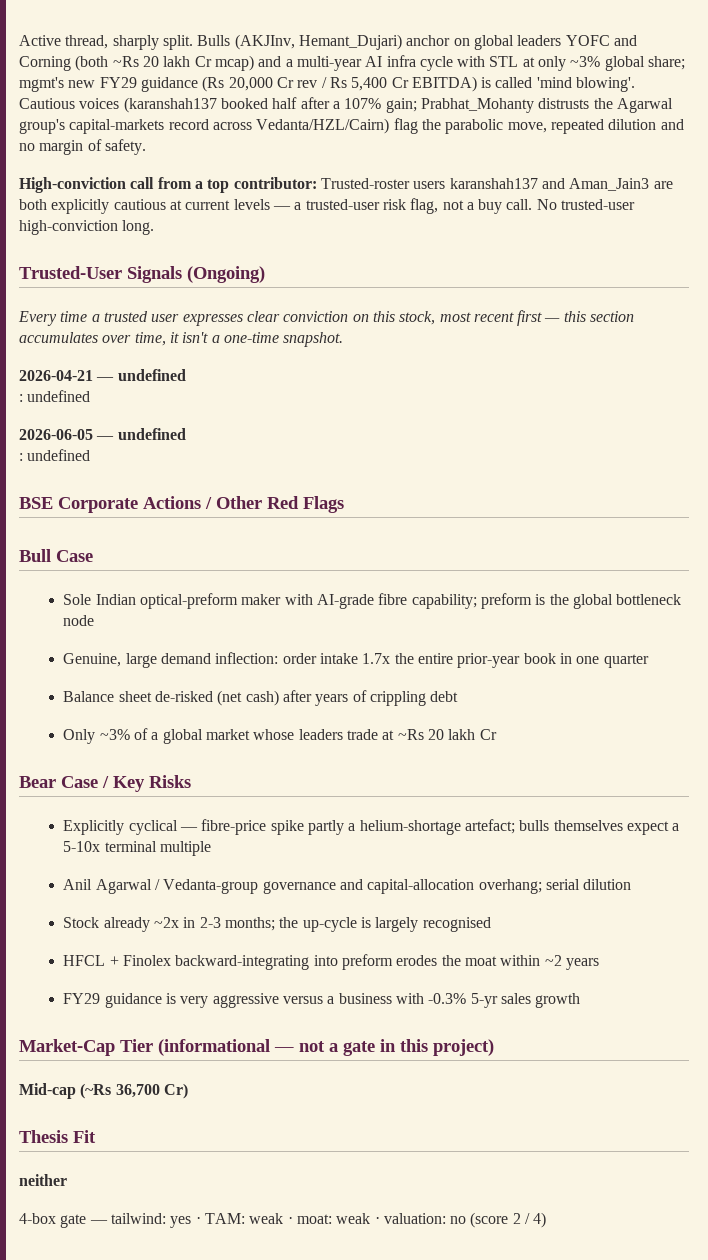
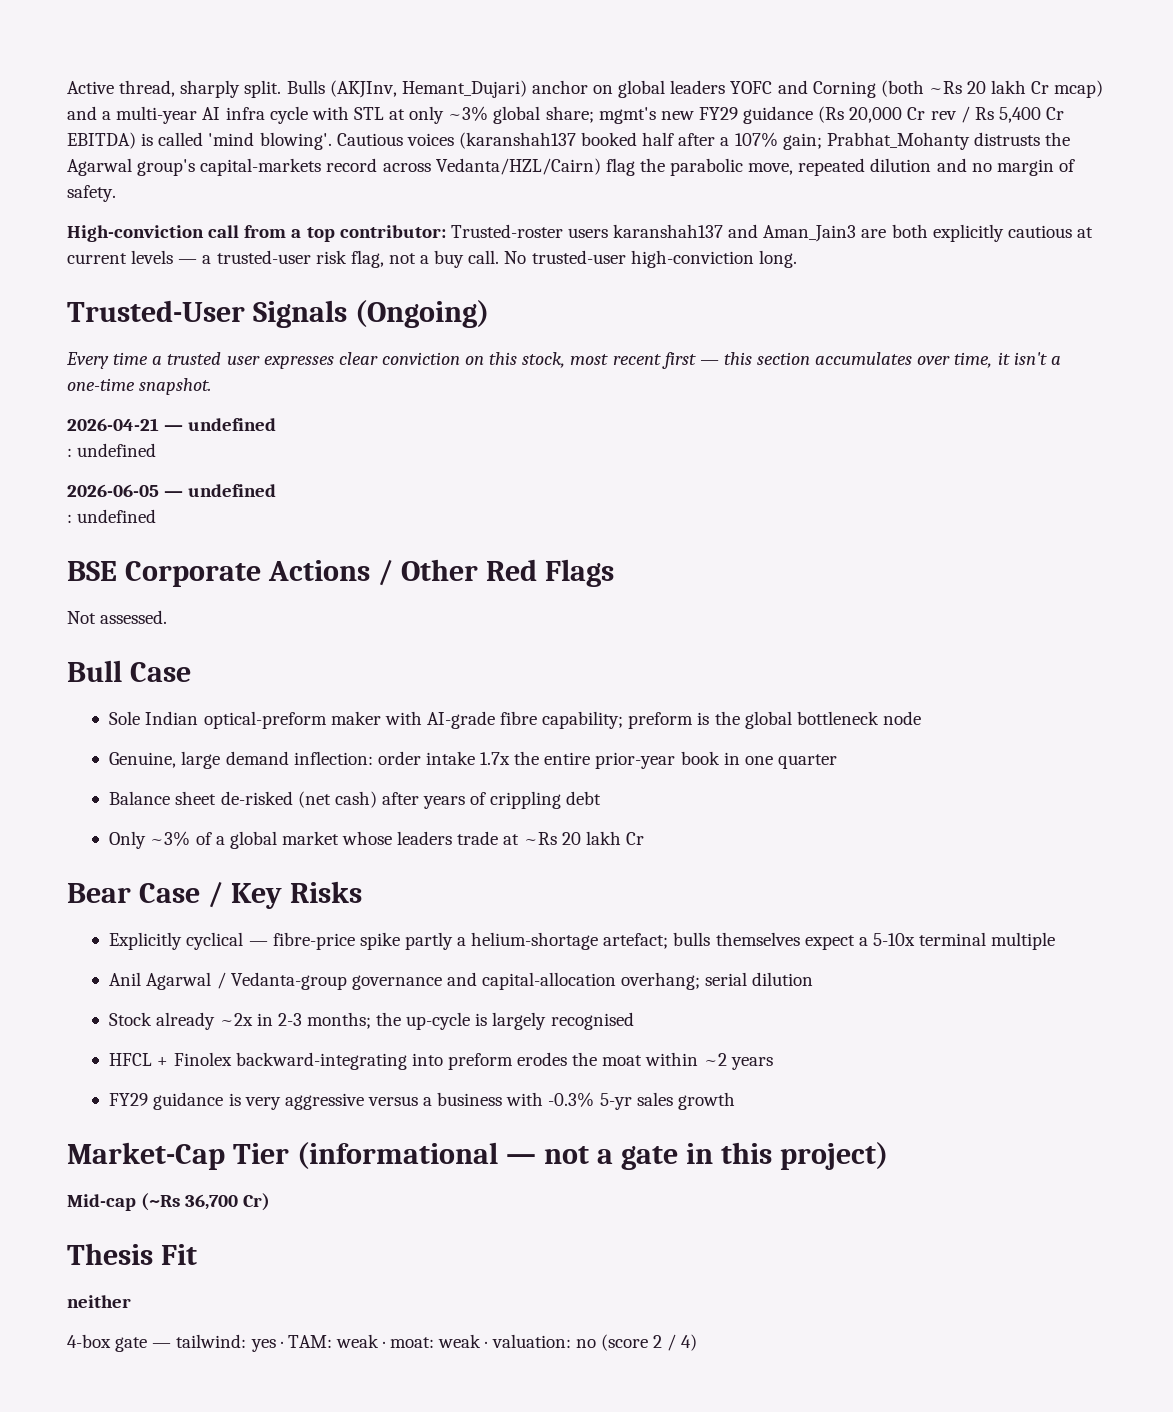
(344, 504) none -> [67,610,168,624] // Not assessed.

